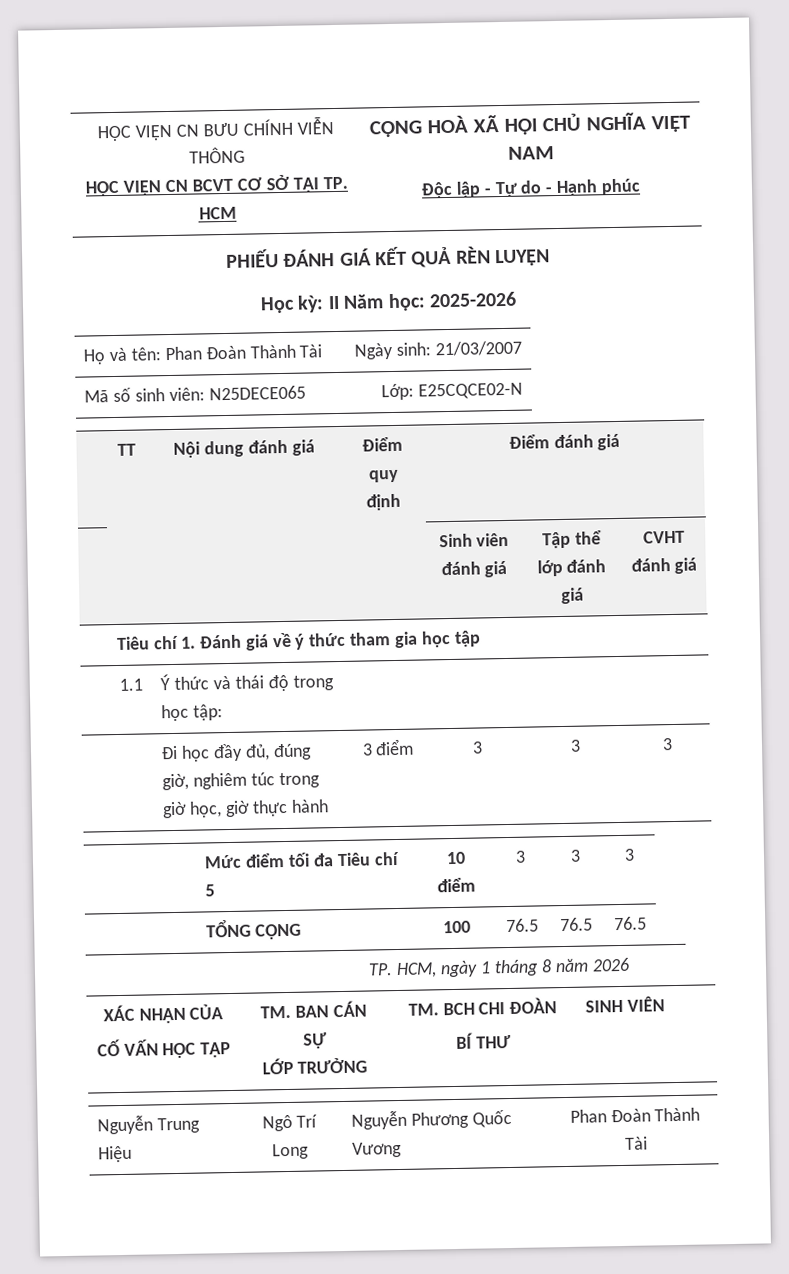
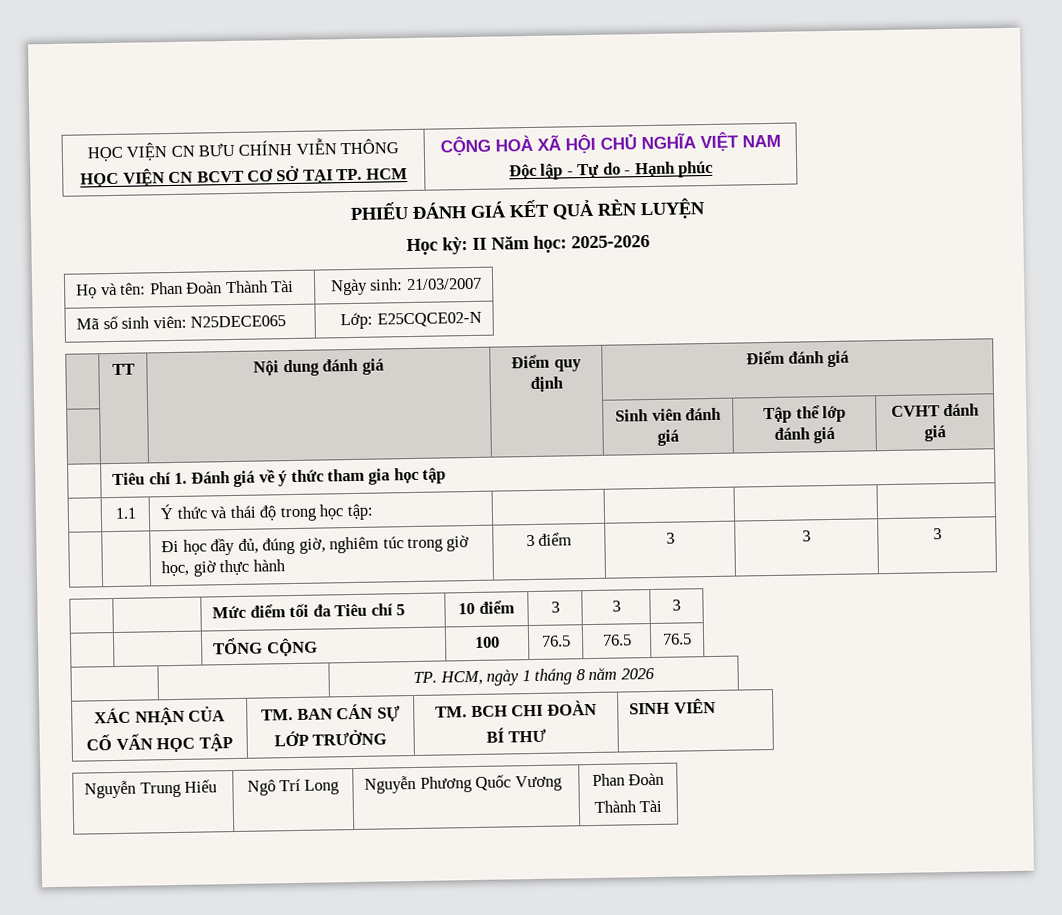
[98,1145,133,1163] Hiệu -> [184,779,218,793] Hiếu
(651, 1115) none -> (665, 779) //

